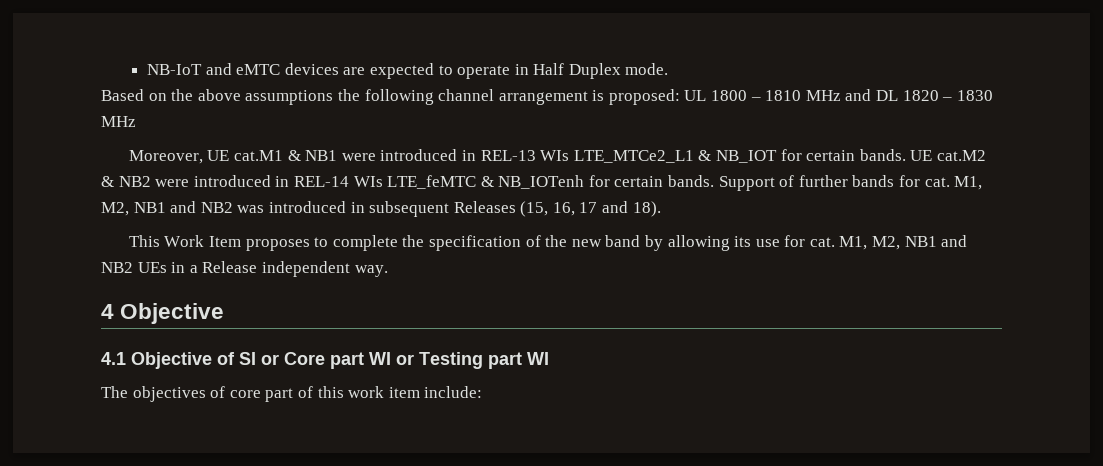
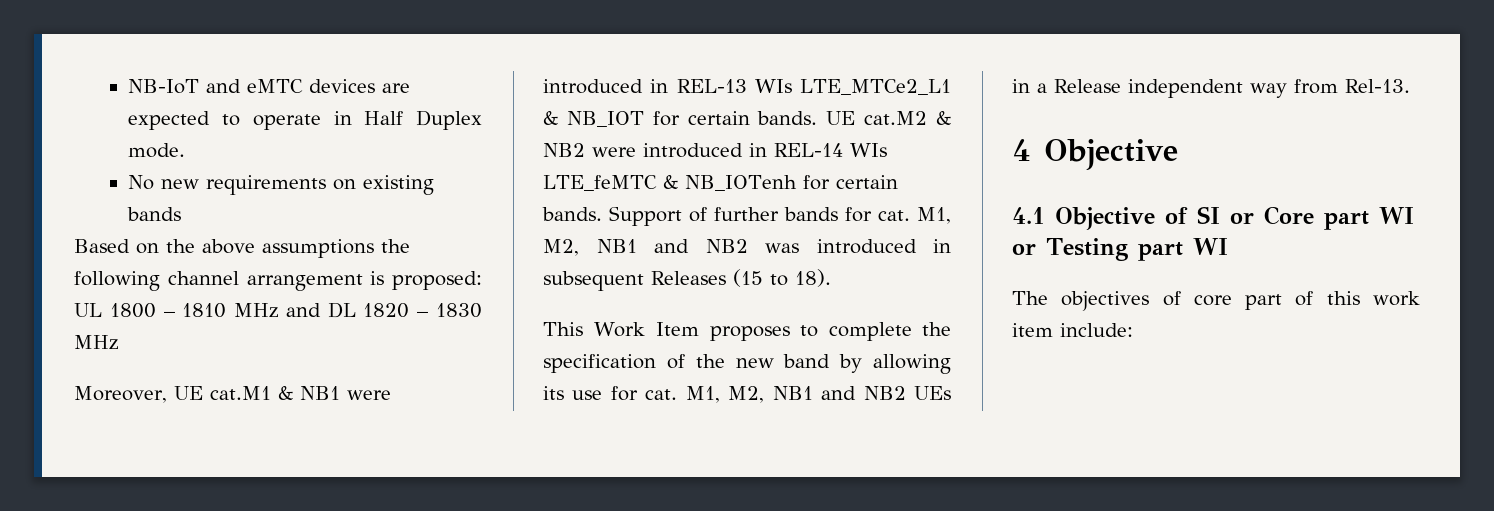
(669, 69) none -> [128,175,435,195] [127,207,182,221] // No new requirements on existing bands
[520,201,629,217] (15, 16, 17 and -> [733,269,788,287] (15 to
[354,265,388,277] way. -> [1250,79,1410,98] way from Rel-13.

